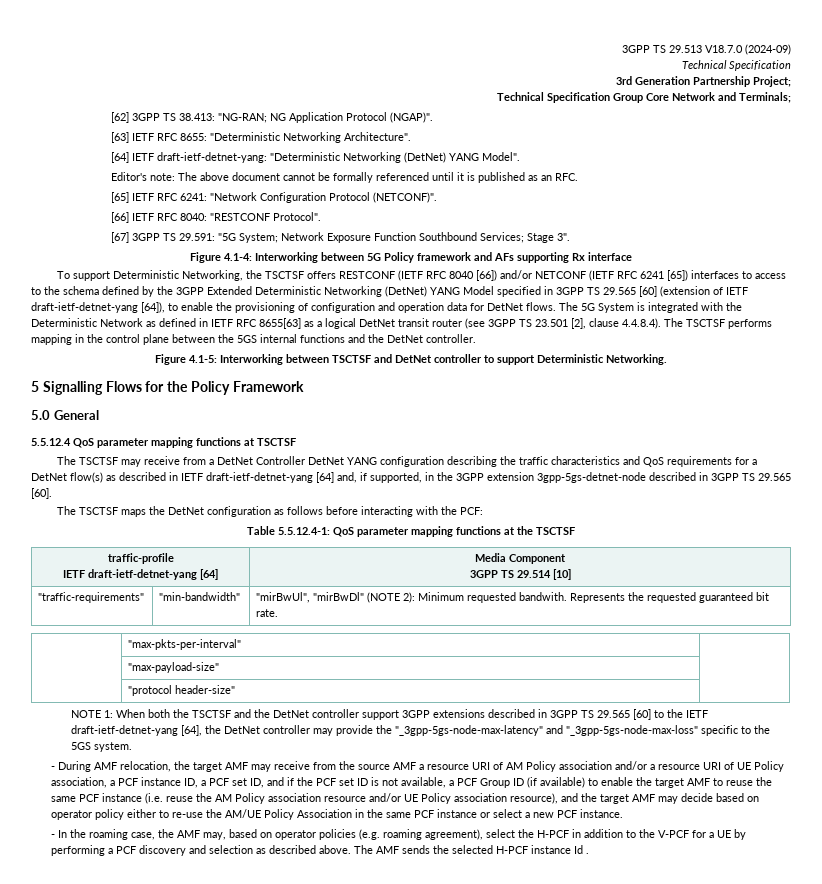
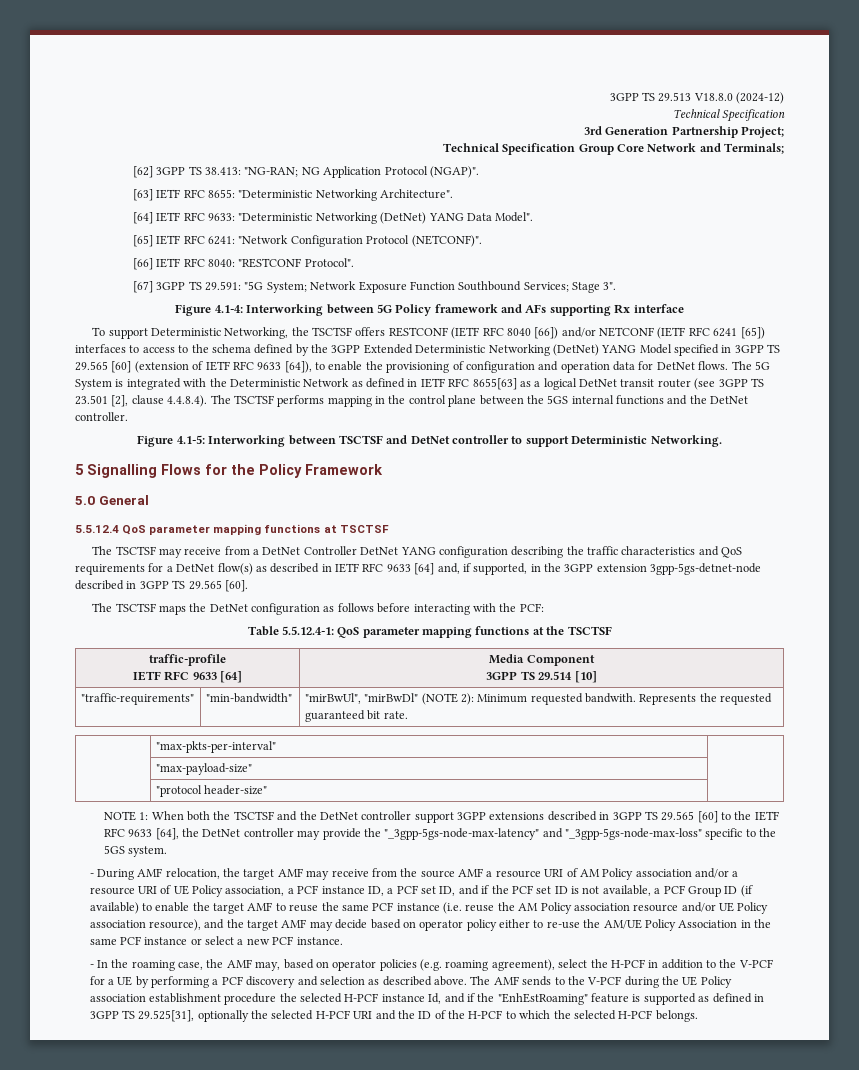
[705,44,791,55] V18.7.0 (2024-09) -> [693,92,784,104] V18.8.0 (2024-12)
[157,152,268,163] draft-ietf-detnet-yang: -> [183,212,236,221] RFC 9633:
(480, 157) none -> [466,213,492,221] Data
[111,172,579,183] // Editor's note: The above document cannot be formally referenced until it is published as an RFC. -> (534, 217) none
[31,302,138,313] draft-ietf-detnet-yang -> [232,361,282,370] RFC 9633
[206,472,313,483] draft-ietf-detnet-yang -> [362,563,411,572] RFC 9633
[88,569,197,580] draft-ietf-detnet-yang -> [164,671,217,681] RFC 9633
[71,725,179,736] draft-ietf-detnet-yang -> [103,828,153,837] RFC 9633
[433,845,590,854] the selected H-PCF instance Id . -> [554,976,732,988] [89,993,764,1005] [89,1010,698,1022] to the V-PCF during the UE Policy association establishment procedure the selected H-PCF instance Id, and if the "EnhEstRoaming" feature is supported as defined in 3GPP TS 29.525[31], optionally the selected H-PCF URI and the ID of the H-PCF to which the selected H-PCF belongs.

